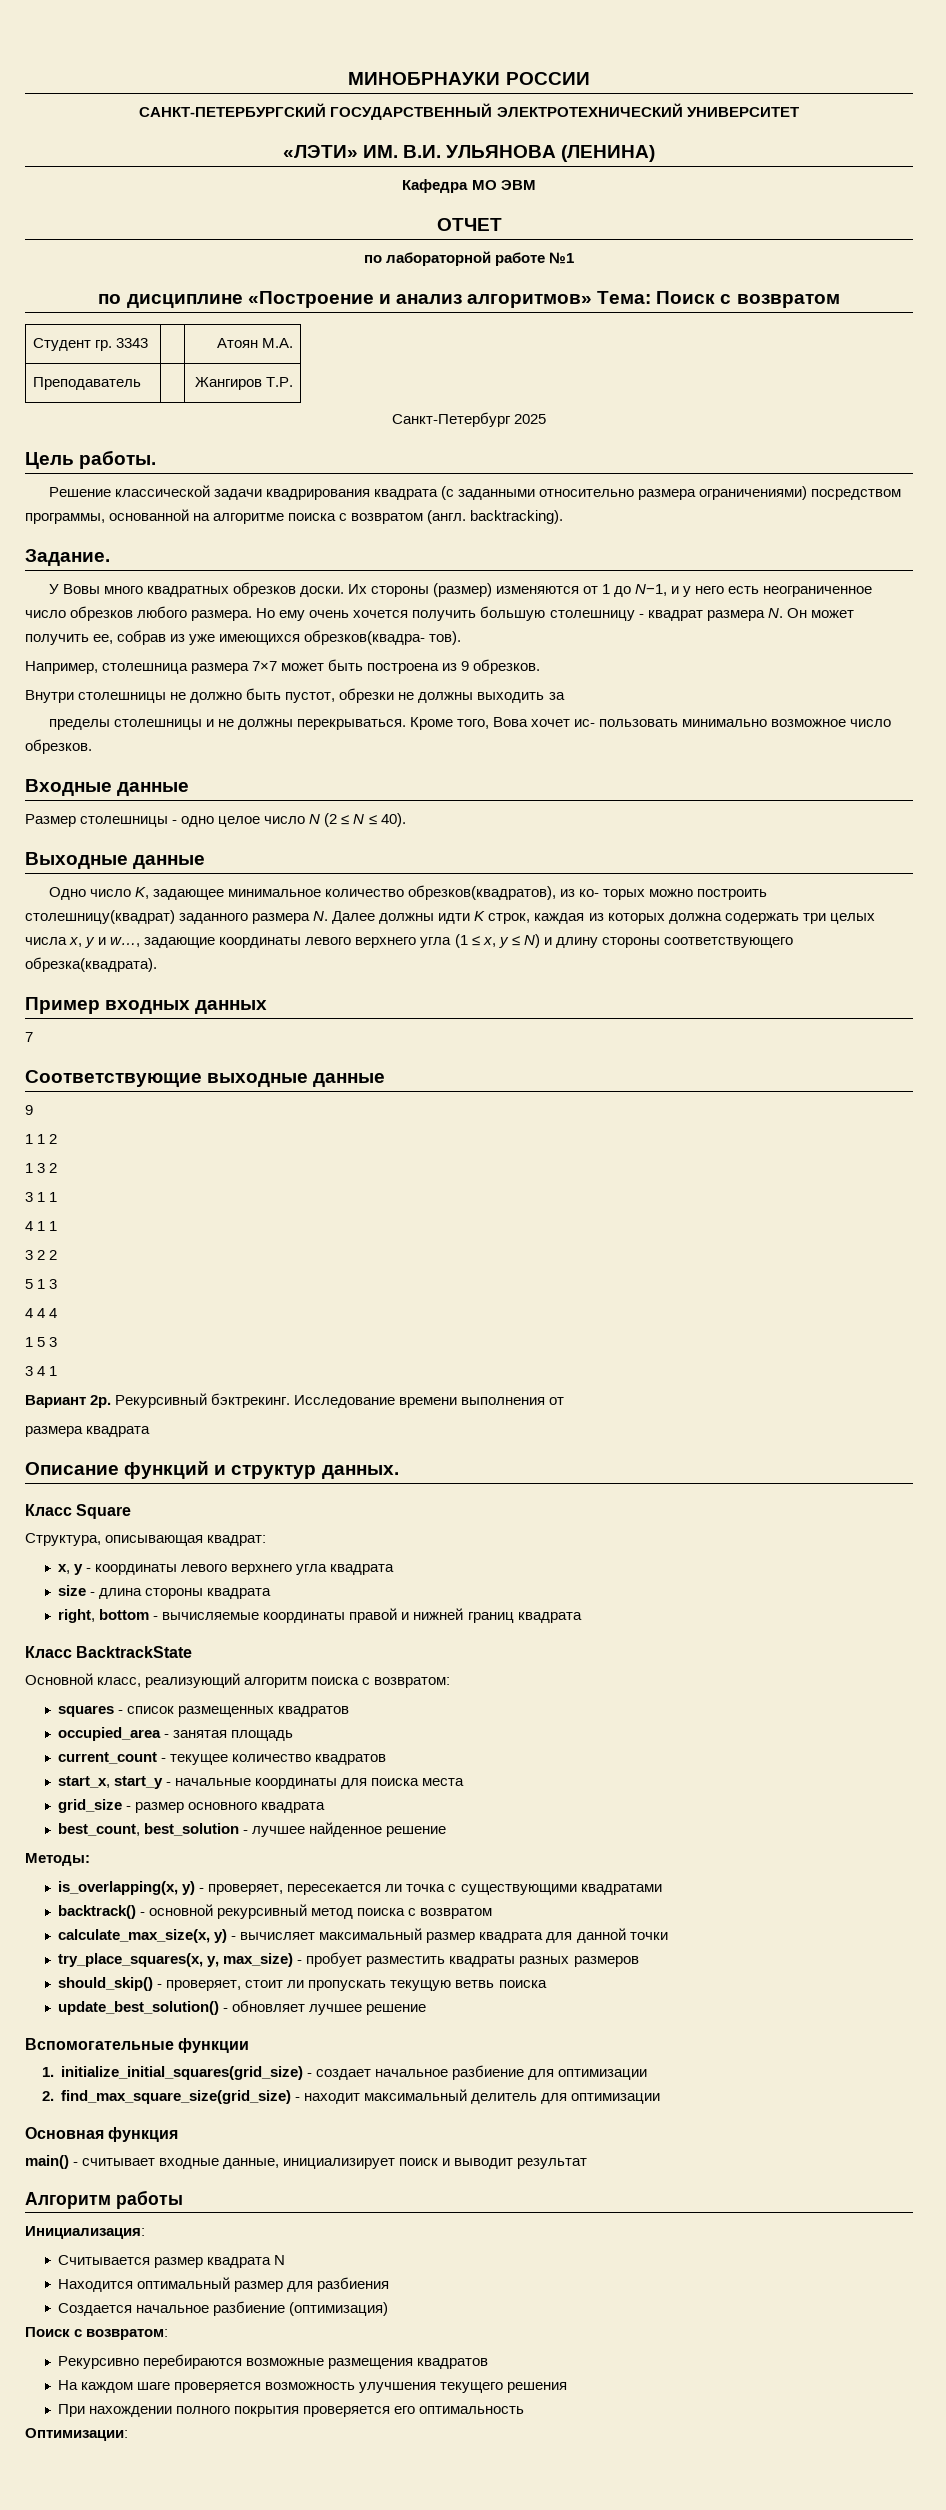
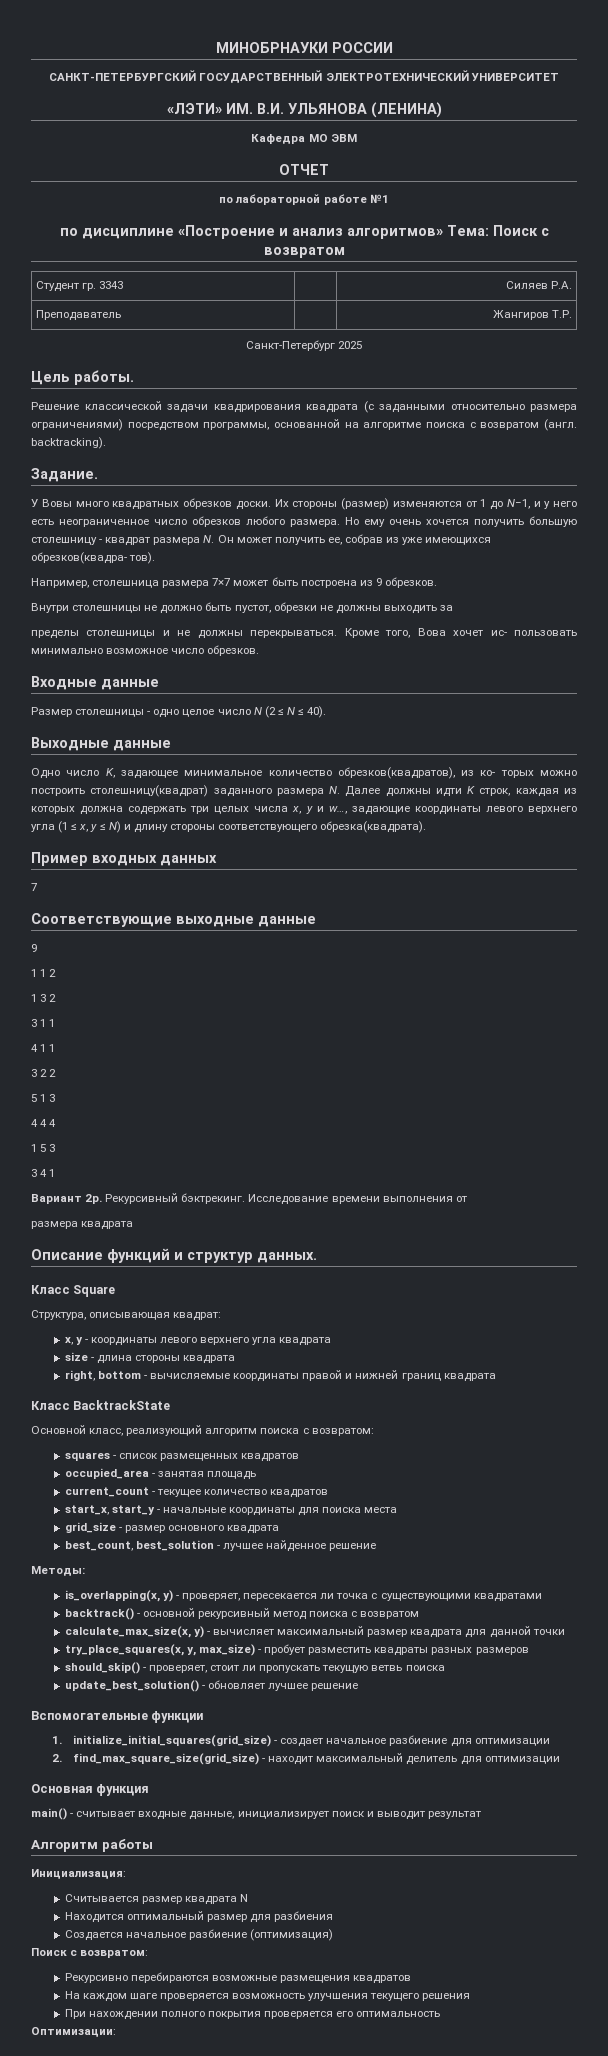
[216,338,293,348] Атоян М.А. -> [505,281,572,289] Силяев Р.А.

